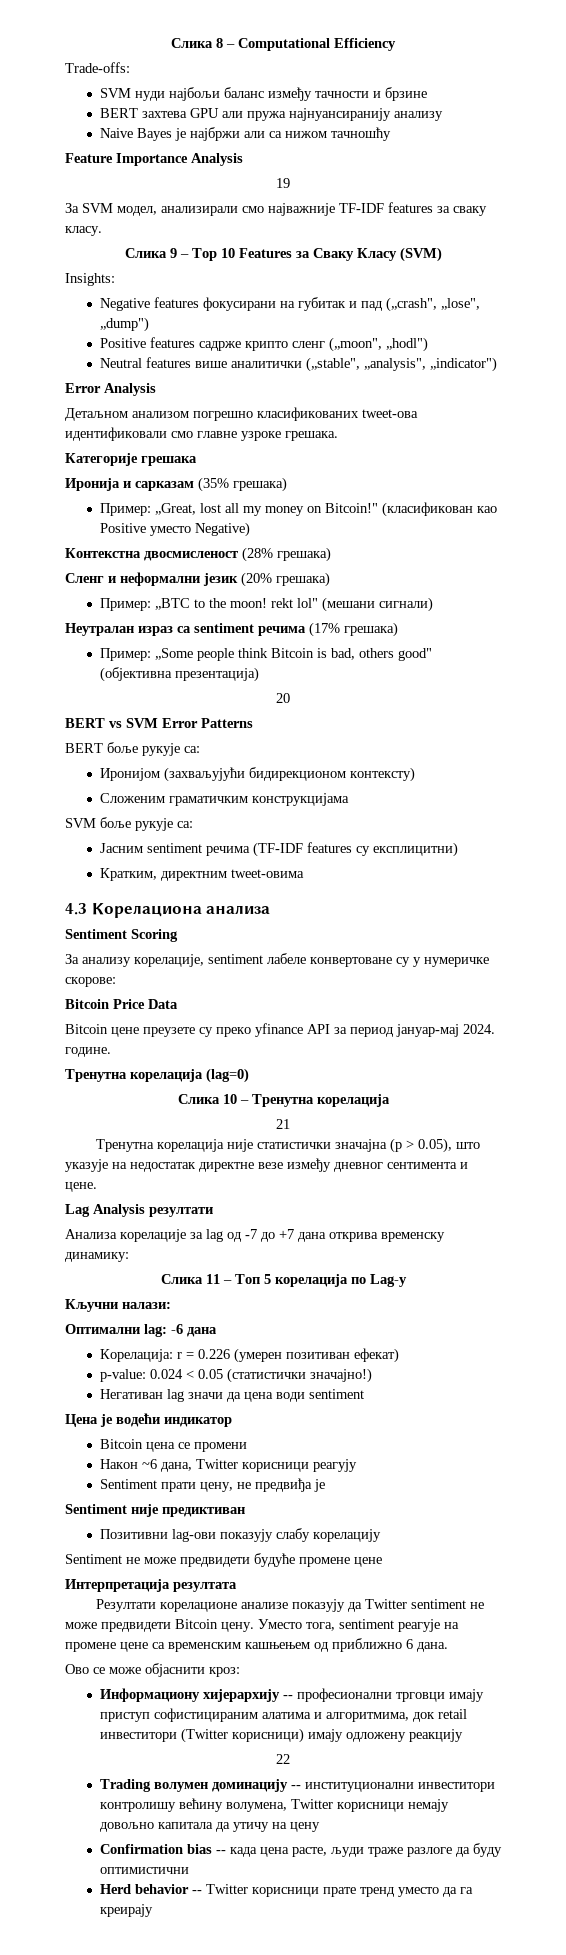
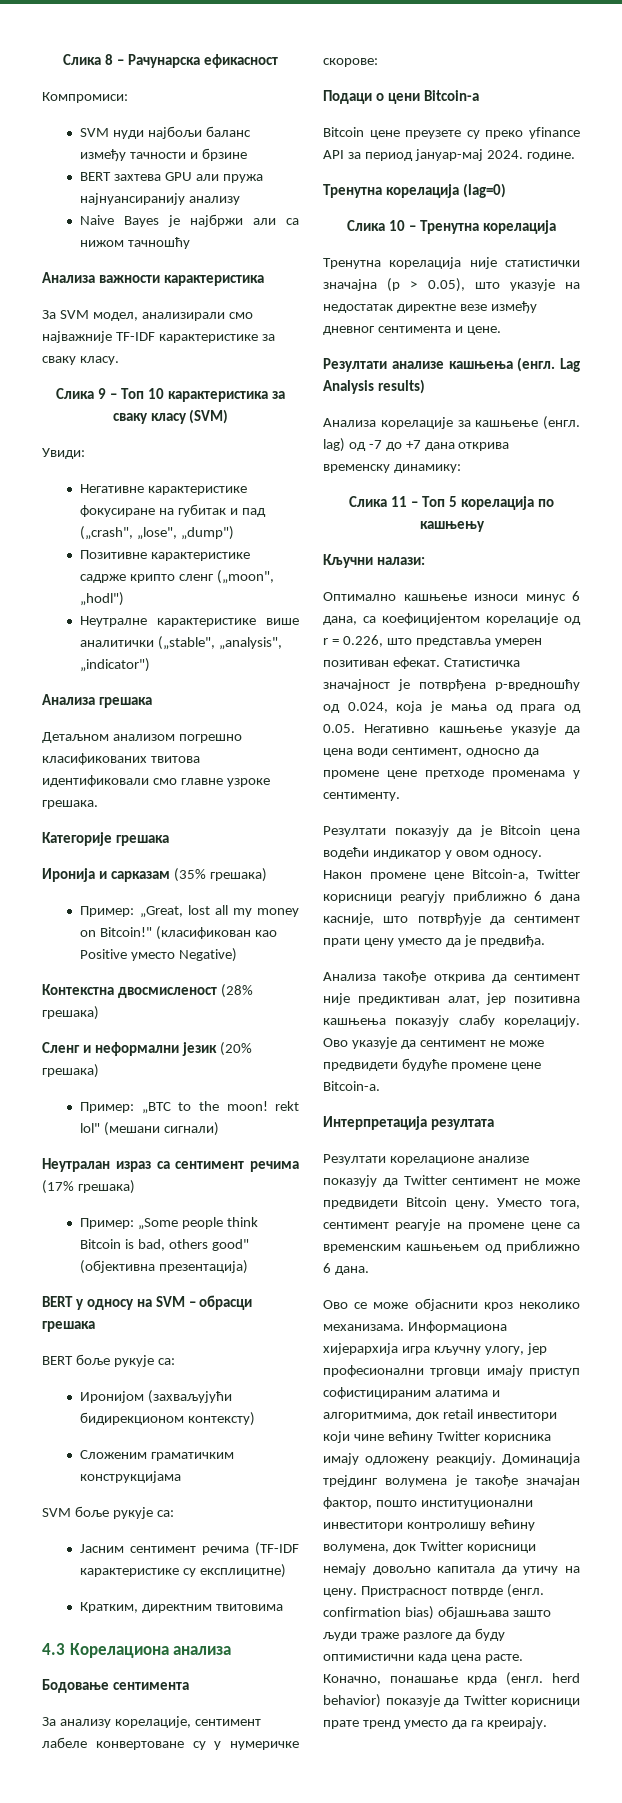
[238,38,396,51] [65,62,130,73] Computational Efficiency // Trade-offs: -> [127,54,278,68] [42,92,128,103] Рачунарска ефикасност // Компромиси:
[65,153,243,166] [276,178,290,188] Feature Importance Analysis // 19 -> [42,272,264,286] Анализа важности карактеристика
[388,202,433,213] features -> [158,334,258,343] карактеристике
[191,247,442,262] [65,273,115,286] [99,297,276,311] Top 10 Features за Сваку Класу (SVM) // Insights: // Negative features фокусирани -> [121,388,285,402] [112,409,229,424] [42,448,85,459] [80,484,248,495] [80,505,156,517] Топ 10 карактеристика за сваку класу (SVM) // Увиди: // Негативне карактеристике фокусиране
[99,337,195,348] Positive features -> [80,550,251,561] Позитивне карактеристике
[99,357,191,368] Neutral features -> [80,616,257,627] Неутралне карактеристике
[65,383,156,396] Error Analysis -> [42,694,152,708] Анализа грешака
[362,409,418,418] tweet-ова -> [150,756,200,763] твитова
[194,623,254,633] sentiment -> [175,1161,245,1169] сентимент
[276,693,290,703] [65,718,253,728] // 20 // BERT vs SVM Error Patterns -> [42,1295,253,1310] [42,1321,95,1332] // BERT у односу на SVM – обрасци грешака
[146,843,202,853] sentiment -> [130,1546,197,1553] сентимент
[306,842,458,857] features су експлицитни) -> [80,1564,287,1578] карактеристике су експлицитне)
[230,869,304,878] tweet-овима -> [216,1604,284,1611] твитовима
[65,929,178,942] Sentiment Scoring -> [42,1679,189,1693] Бодовање сентимента
[208,954,263,964] sentiment -> [194,1719,261,1726] сентимент
[65,999,178,1009] Bitcoin Price Data -> [323,90,479,104] Подаци о цени Bitcoin-а
[276,1119,290,1129] // 21 -> (556, 227) none
(97, 1187) none -> [323,357,556,372] Резултати анализе кашњења (енгл.
[149,1207,213,1217] резултати -> [377,379,425,394] results)
[206,1229,223,1242] lag -> [475,416,580,430] [323,438,345,452] кашњење (енгл. lag)
[369,1274,407,1287] Lag-у -> [419,521,485,532] кашњењу
[65,1324,217,1337] [99,1348,399,1363] [99,1368,372,1383] [99,1389,364,1402] [65,1413,232,1427] [99,1439,247,1452] [99,1459,357,1472] [99,1478,325,1492] [65,1504,245,1517] [99,1528,381,1542] [65,1554,122,1564] Оптимални lag: -6 дана // Корелација: r = 0.226 (умерен позитиван ефекат) // p-value: 0.024 < 0.05 (статистички значајно!) // Негативан lag значи да цена води sentiment // Цена је водећи индикатор // Bitcoin цена се промени // Након ~6 дана, Twitter корисници реагују // Sentiment прати цену, не предвиђа је // Sentiment није предиктиван // Позитивни lag-ови показују слабу корелацију // Sentiment -> [323,591,580,603] [323,613,581,625] [323,635,542,647] [323,657,520,669] [323,679,580,692] [323,701,581,713] [323,723,580,735] [323,748,539,757] [323,770,580,779] [323,792,400,801] [323,825,580,837] [323,847,542,859] [323,869,580,881] [323,890,580,903] [323,913,580,926] [323,935,545,948] [323,971,580,984] [323,993,580,1005] [323,1014,580,1027] [323,1037,486,1049] Оптимално кашњење износи минус 6 дана, са коефицијентом корелације од r = 0.226, што представља умерен позитиван ефекат. Статистичка значајност је потврђена p-вредношћу од 0.024, која је мања од прага од 0.05. Негативно кашњење указује да цена води сентимент, односно да промене цене претходе променама у сентименту. // Резултати показују да је Bitcoin цена водећи индикатор у овом односу. Након промене цене Bitcoin-а, Twitter корисници реагују приближно 6 дана касније, што потврђује да сентимент прати цену уместо да је предвиђа. // Анализа такође открива да сентимент није предиктиван алат, јер позитивна кашњења показују слабу корелацију. Ово указује да сентимент
(382, 1562) none -> [323,1081,380,1091] Bitcoin-а.
[411,1599,467,1609] sentiment -> [452,1178,519,1185] сентимент
[339,1619,394,1629] sentiment -> [323,1222,389,1229] сентимент
[209,1667,240,1677] [99,1688,293,1702] кроз: // Информациону хијерархију -- -> [483,1302,580,1311] [323,1321,507,1333] [323,1343,547,1355] кроз неколико механизама. Информациона хијерархија игра кључну улогу, јер
[180,1728,463,1743] [276,1754,290,1764] [99,1779,301,1792] (Twitter корисници) имају одложену реакцију // 22 // Trading волумен доминацију -- -> [323,1431,551,1443] [323,1453,580,1465] [323,1475,580,1488] [323,1497,417,1509] који чине већину Twitter корисника имају одложену реакцију. Доминација трејдинг волумена је такође значајан фактор, пошто
(287, 1807) none -> [392,1544,416,1553] док
[289,1822,320,1832] [99,1844,327,1857] цену // Confirmation bias -- када цена расте, -> [323,1584,544,1598] [323,1606,551,1620] цену. Пристрасност потврде (енгл. confirmation bias) објашњава зашто
[99,1884,202,1894] // Herd behavior -- -> [417,1654,523,1663] [323,1672,580,1686] [323,1694,459,1708] када цена расте. Коначно, понашање крда (енгл. herd behavior) показује да
[99,1904,153,1917] креирају -> [486,1717,547,1729] креирају.

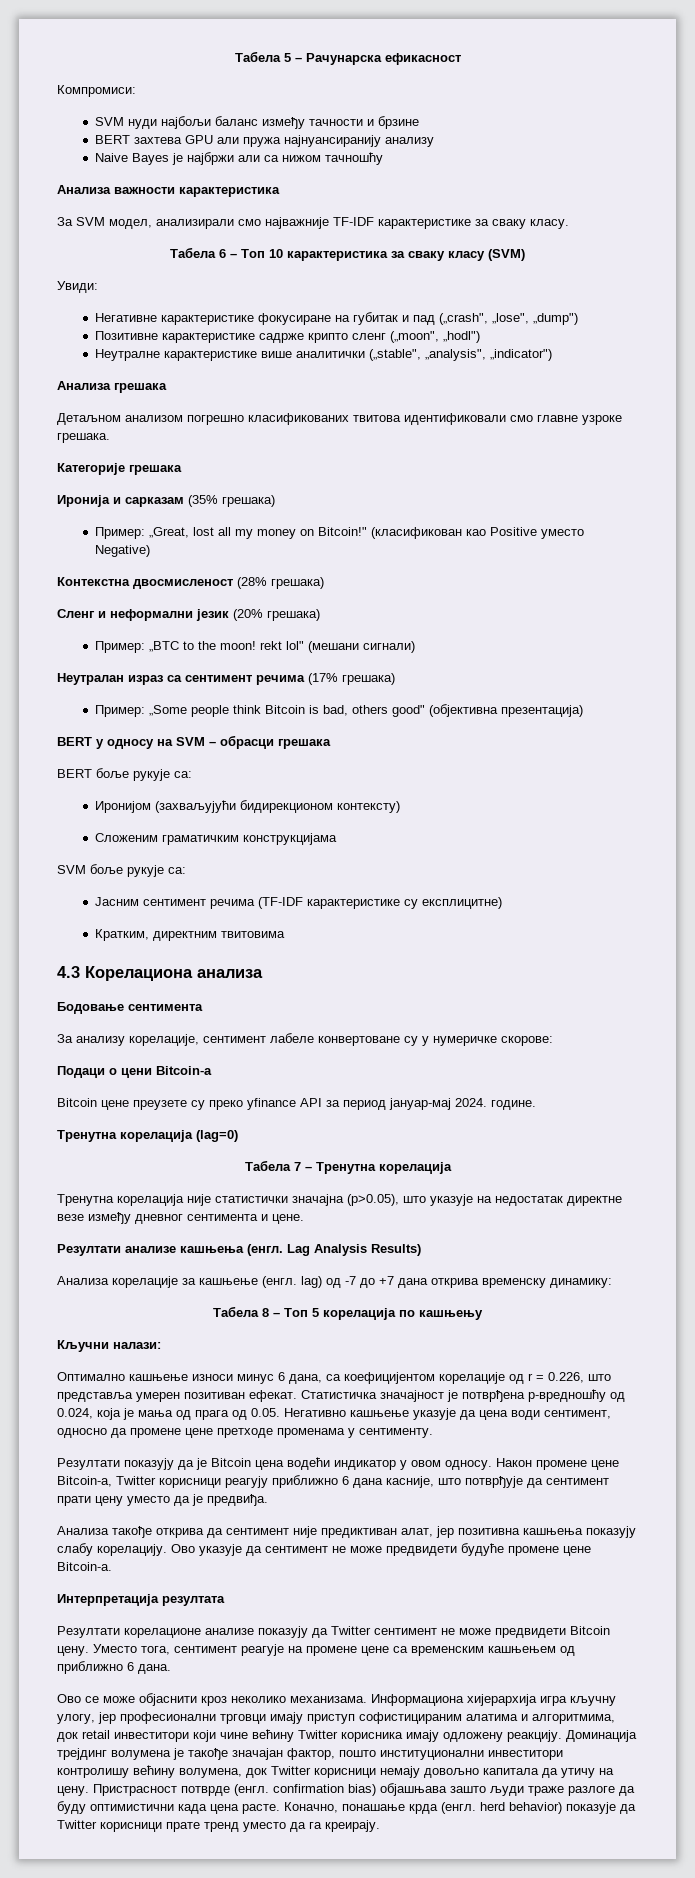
[63,54,114,65] Слика 8 -> [234,51,291,62] Табела 5
[56,388,107,399] Слика 9 -> [170,247,226,258] Табела 6
[347,220,406,231] Слика 10 -> [244,1160,301,1171] Табела 7
[387,278,465,292] (p > 0.05), -> [347,1194,399,1206] (p>0.05),
[377,379,425,394] results) -> [371,1244,421,1256] Results)
[349,496,408,507] Слика 11 -> [213,1306,269,1317] Табела 8

